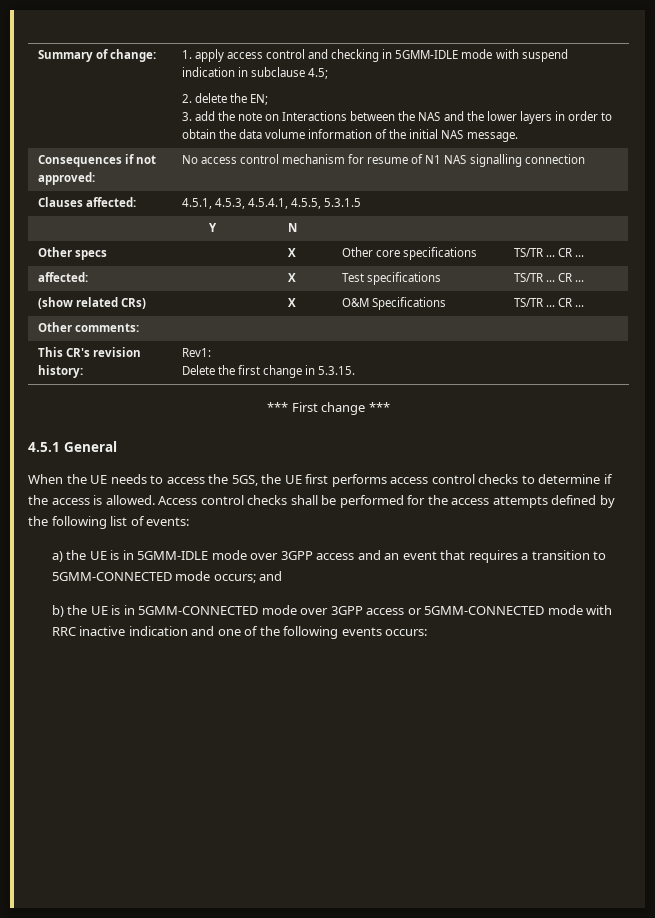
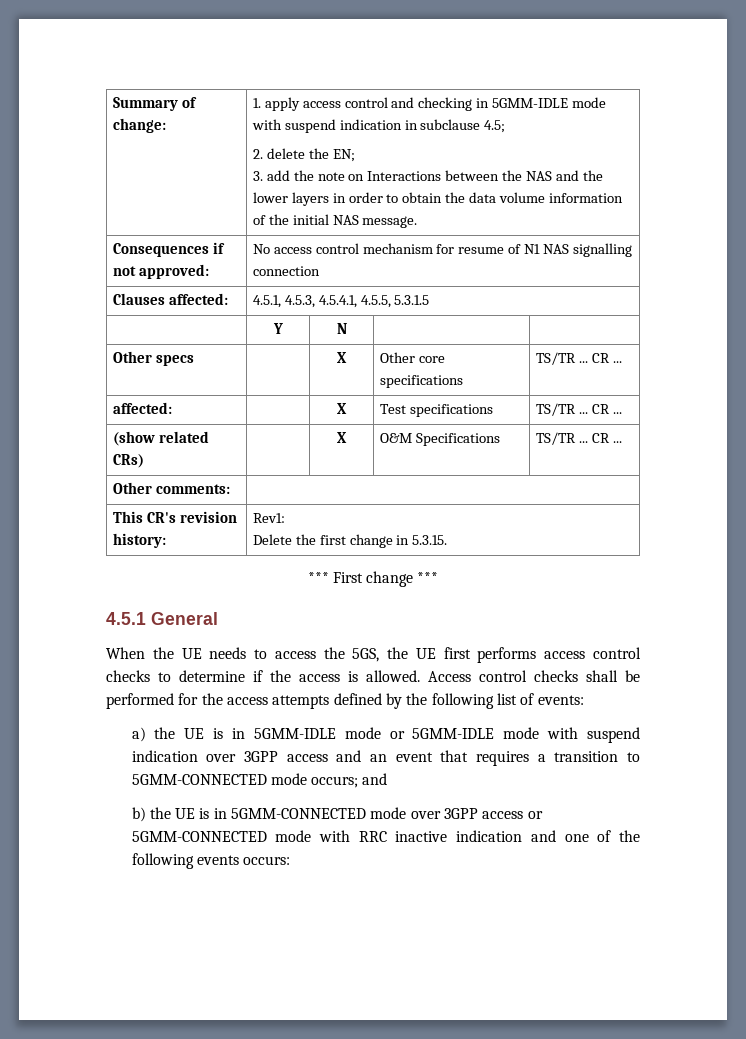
(247, 555) none -> [389,727,640,743] [131,750,198,762] or 5GMM-IDLE mode with suspend indication

